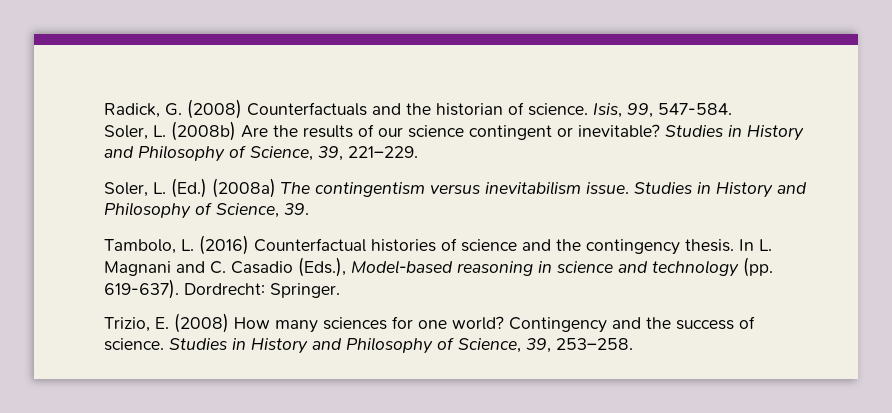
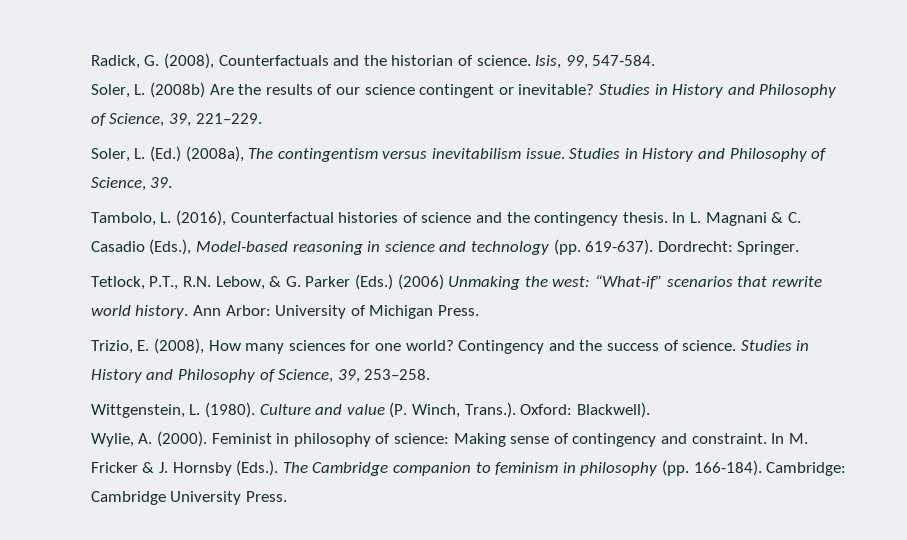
[186,99,242,119] (2008) -> [164,53,215,69] (2008),
[211,178,276,198] (2008a) -> [185,146,244,162] (2008a),
[198,235,249,255] (2016) -> [176,210,227,226] (2016),
[175,261,205,273] and -> [771,212,784,223] &
(340, 290) none -> [90,274,822,290] [90,305,479,319] // Tetlock, P.T., R.N. Lebow, & G. Parker (Eds.) (2006) Unmaking the west: “What-if” scenarios that rewrite world history. Ann Arbor: University of Michigan Press.
[173,313,229,333] (2008) -> [154,338,205,354] (2008),
(633, 344) none -> [90,402,650,418] [90,431,808,447] [90,460,847,476] [90,491,288,505] // Wittgenstein, L. (1980). Culture and value (P. Winch, Trans.). Oxford: Blackwell). // Wylie, A. (2000). Feminist in philosophy of science: Making sense of contingency and constraint. In M. Fricker & J. Hornsby (Eds.). The Cambridge companion to feminism in philosophy (pp. 166-184). Cambridge: Cambridge University Press.

